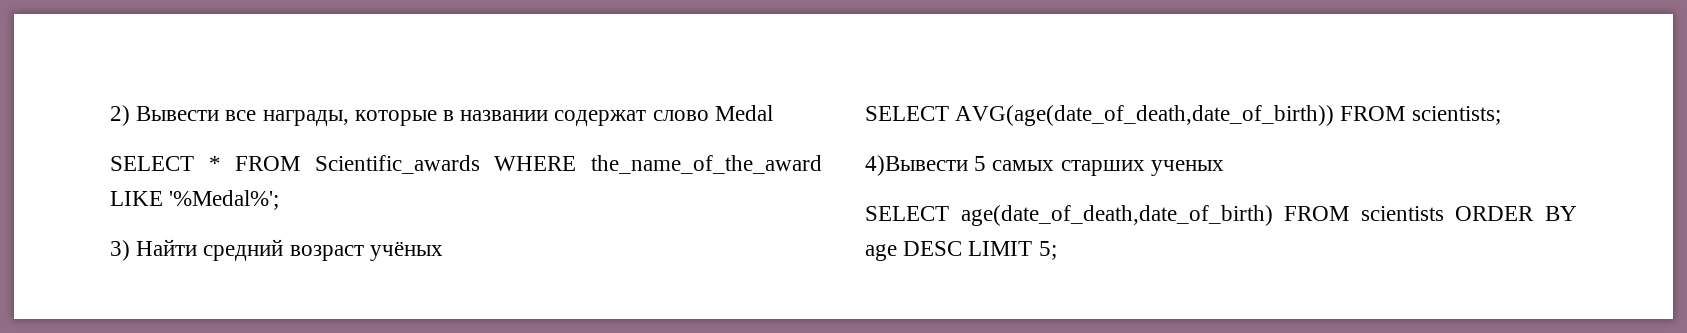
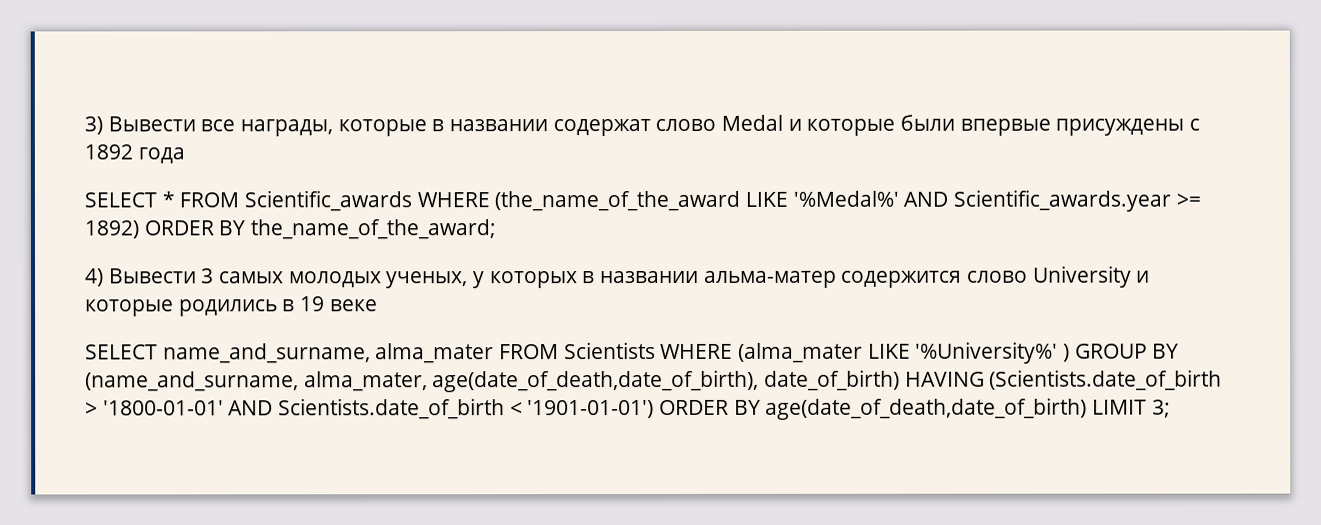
[110,105,130,126] 2) -> [84,116,103,135] 3)
(773, 113) none -> [787,114,1201,136] [84,144,185,164] и которые были впервые присуждены с 1892 года
[590,155,822,174] [110,190,280,210] [110,239,443,261] [865,105,1501,126] [865,155,1224,176] [865,205,1577,226] [865,241,1057,261] the_name_of_the_award LIKE '%Medal%'; // 3) Найти средний возраст учёных // SELECT AVG(age(date_of_death,date_of_birth)) FROM scientists; // 4)Вывести 5 самых старших ученых // SELECT age(date_of_death,date_of_birth) FROM scientists ORDER BY age DESC LIMIT 5; -> [494,189,1201,212] [84,219,497,240] [85,265,1151,289] [85,296,378,317] [85,341,1180,364] [85,369,1223,393] [85,397,1171,420] (the_name_of_the_award LIKE '%Medal%' AND Scientific_awards.year >= 1892) ORDER BY the_name_of_the_award; // 4) Вывести 3 самых молодых ученых, у которых в названии альма-матер содержится слово University и которые родились в 19 веке // SELECT name_and_surname, alma_mater FROM Scientists WHERE (alma_mater LIKE '%University%' ) GROUP BY (name_and_surname, alma_mater, age(date_of_death,date_of_birth), date_of_birth) HAVING (Scientists.date_of_birth > '1800-01-01' AND Scientists.date_of_birth < '1901-01-01') ORDER BY age(date_of_death,date_of_birth) LIMIT 3;

